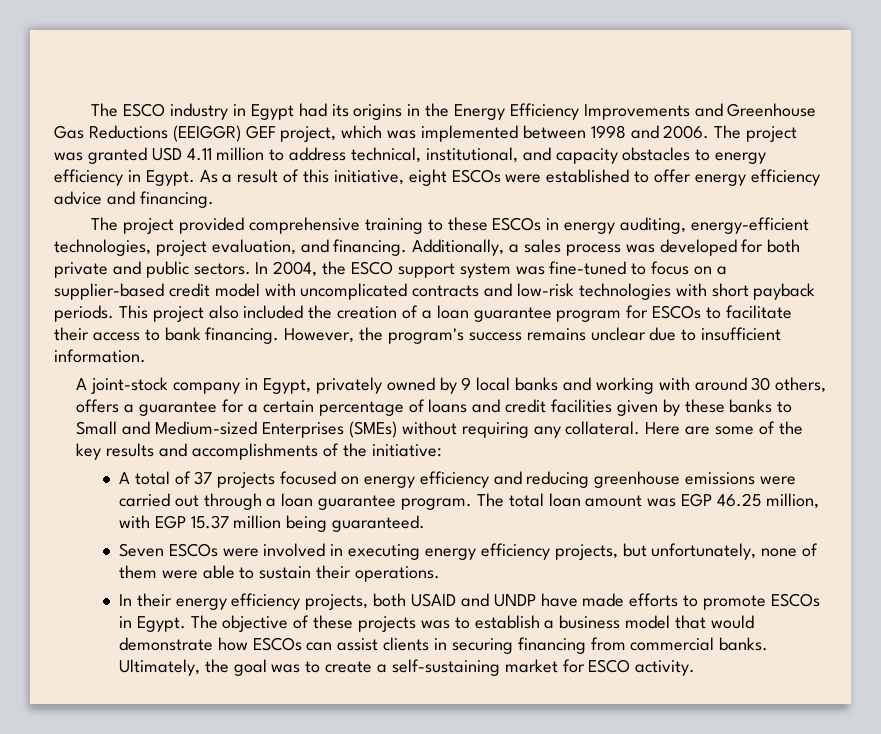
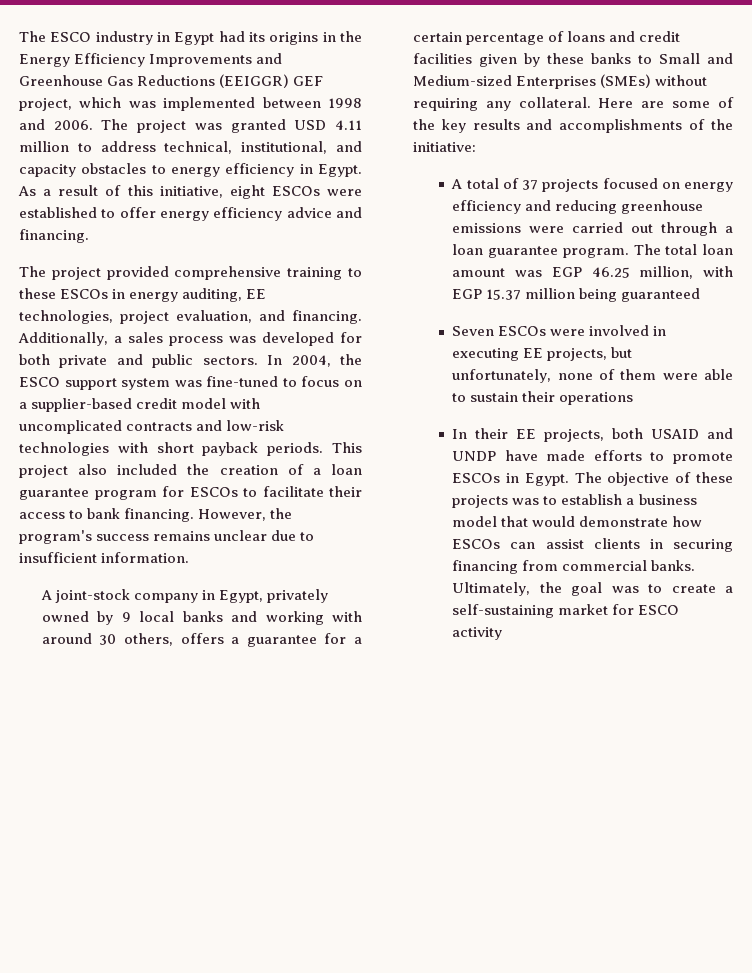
[690,217,809,234] energy-efficient -> [246,289,267,299] EE
[332,515,426,532] guaranteed. -> [621,288,701,302] guaranteed
[424,543,550,560] energy efficiency -> [523,348,544,358] EE
[354,566,440,582] operations. -> [559,392,634,405] operations
[175,593,301,610] energy efficiency -> [516,429,537,439] EE
[635,660,696,676] activity. -> [452,627,503,640] activity

